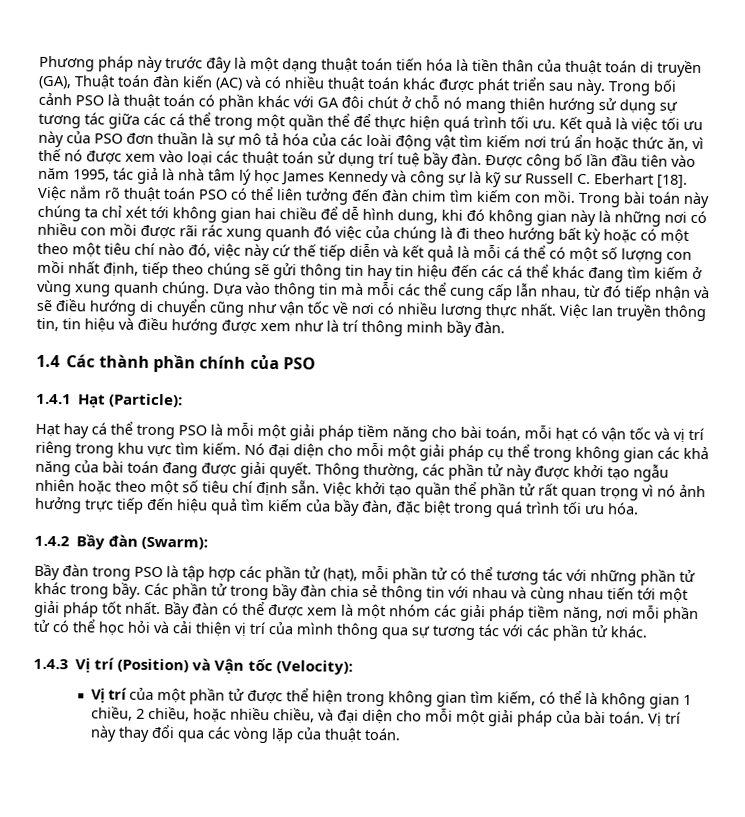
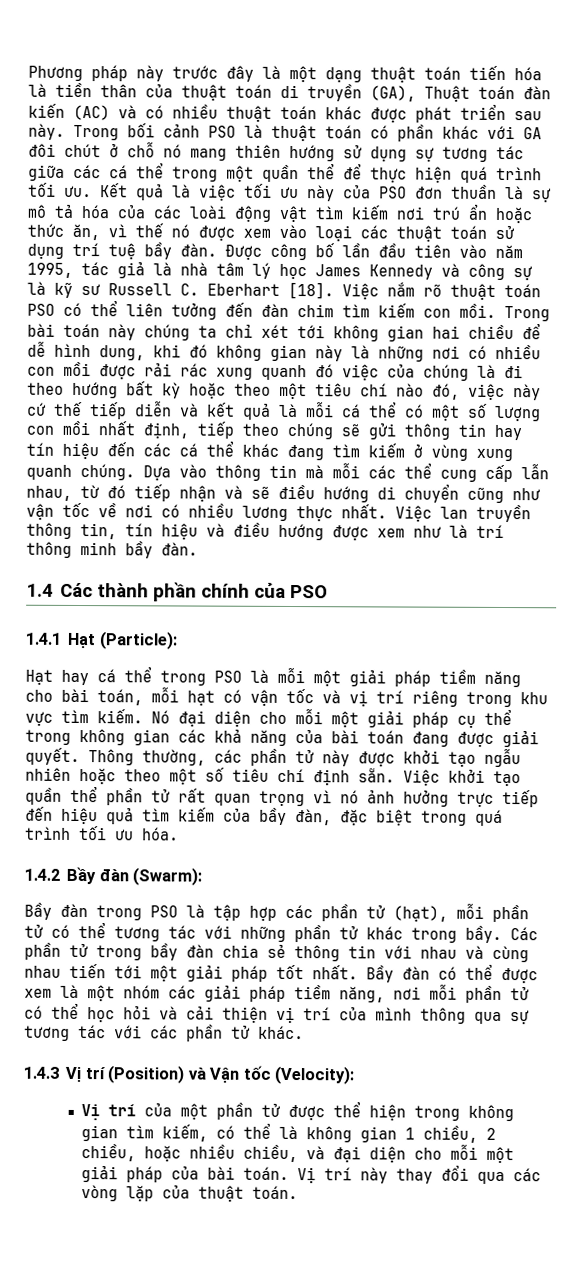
[179,225,198,237] rãi -> [144,362,172,377] rải
[640,228,689,244] có một -> (226, 390) none
[395,265,414,277] tin -> [26,442,54,456] tín
[62,318,81,330] tin -> [125,523,153,537] tín

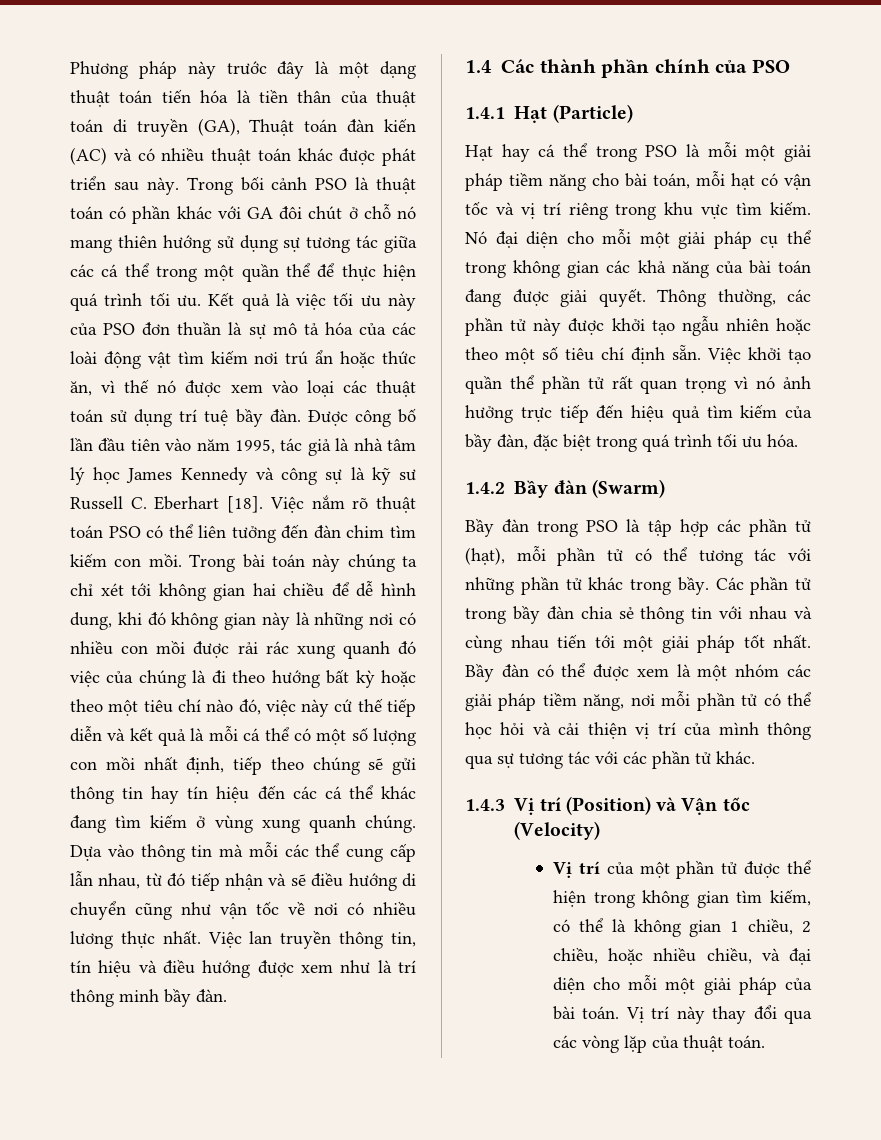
[98,631,177,650] (Particle): -> [552,104,633,123] (Particle)
[132,867,203,886] (Swarm): -> [591,479,665,498] (Swarm)
[273,1065,354,1085] (Velocity): -> [514,821,601,840] (Velocity)

